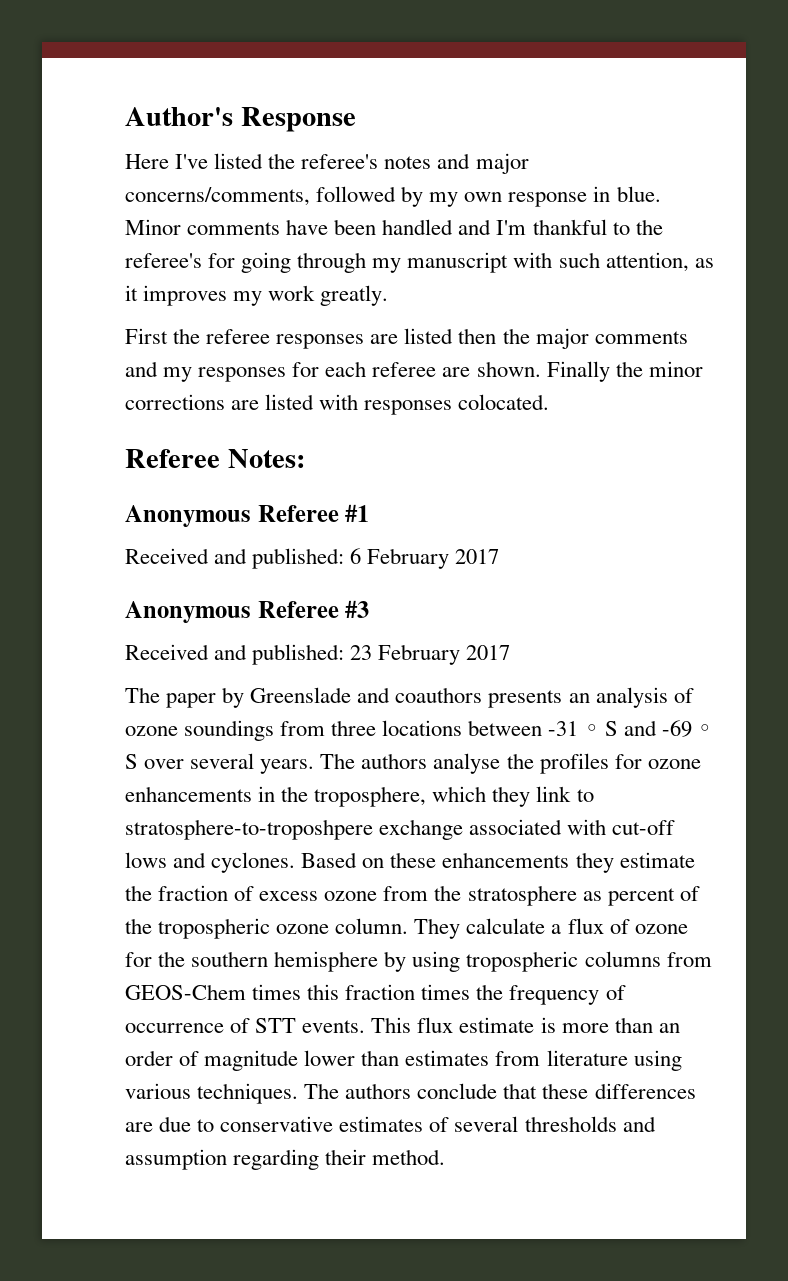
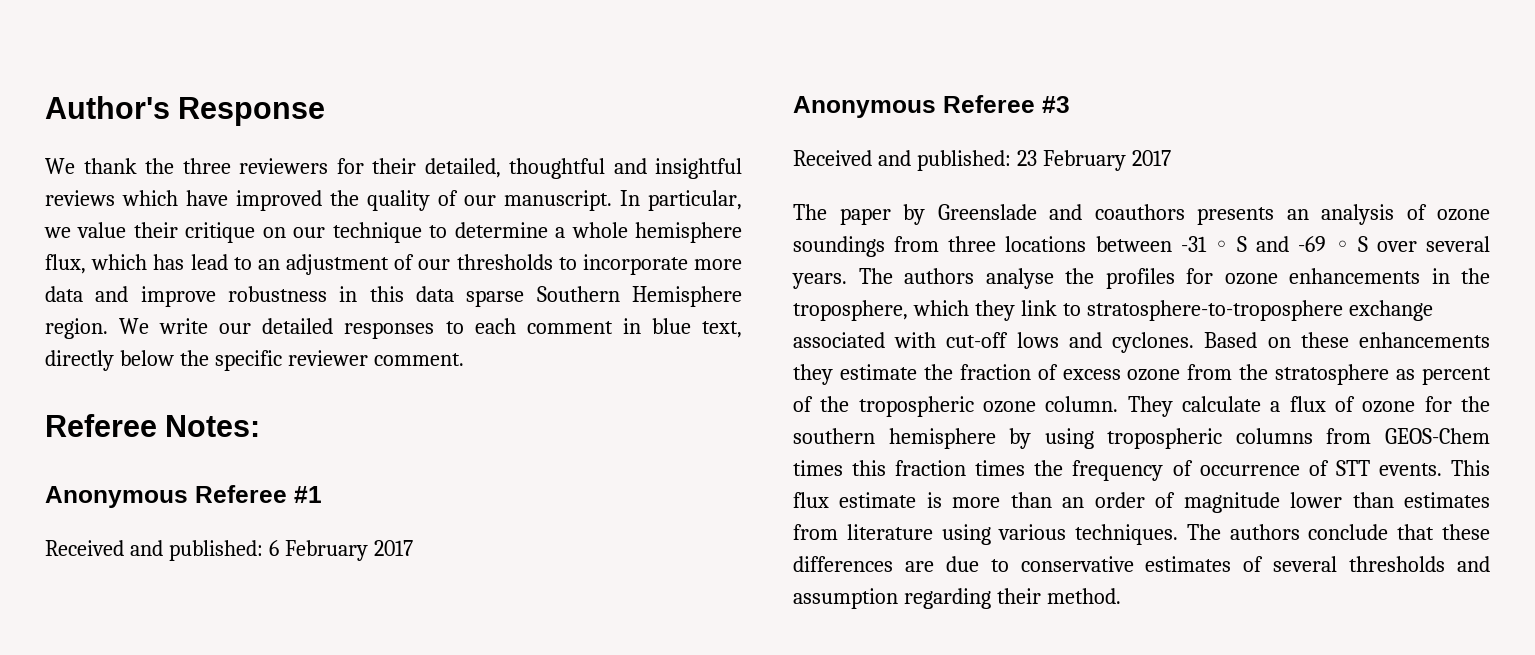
[125,153,529,174] [125,186,661,207] [125,219,663,235] [125,252,714,273] [125,285,389,306] [125,328,688,349] [125,361,703,382] [125,394,550,415] Here I've listed the referee's notes and major concerns/comments, followed by my own response in blue. Minor comments have been handled and I'm thankful to the referee's for going through my manuscript with such attention, as it improves my work greatly. // First the referee responses are listed then the major comments and my responses for each referee are shown. Finally the minor corrections are listed with responses colocated. -> [45,158,742,179] [45,190,742,211] [44,222,742,243] [45,254,742,275] [45,286,742,307] [45,318,742,339] [45,350,464,371] We thank the three reviewers for their detailed, thoughtful and insightful reviews which have improved the quality of our manuscript. In particular, we value their critique on our technique to determine a whole hemisphere flux, which has lead to an adjustment of our thresholds to incorporate more data and improve robustness in this data sparse Southern Hemisphere region. We write our detailed responses to each comment in blue text, directly below the specific reviewer comment.
[125,819,373,840] stratosphere-to-troposhpere -> [1086,300,1343,321] stratosphere-to-troposphere

